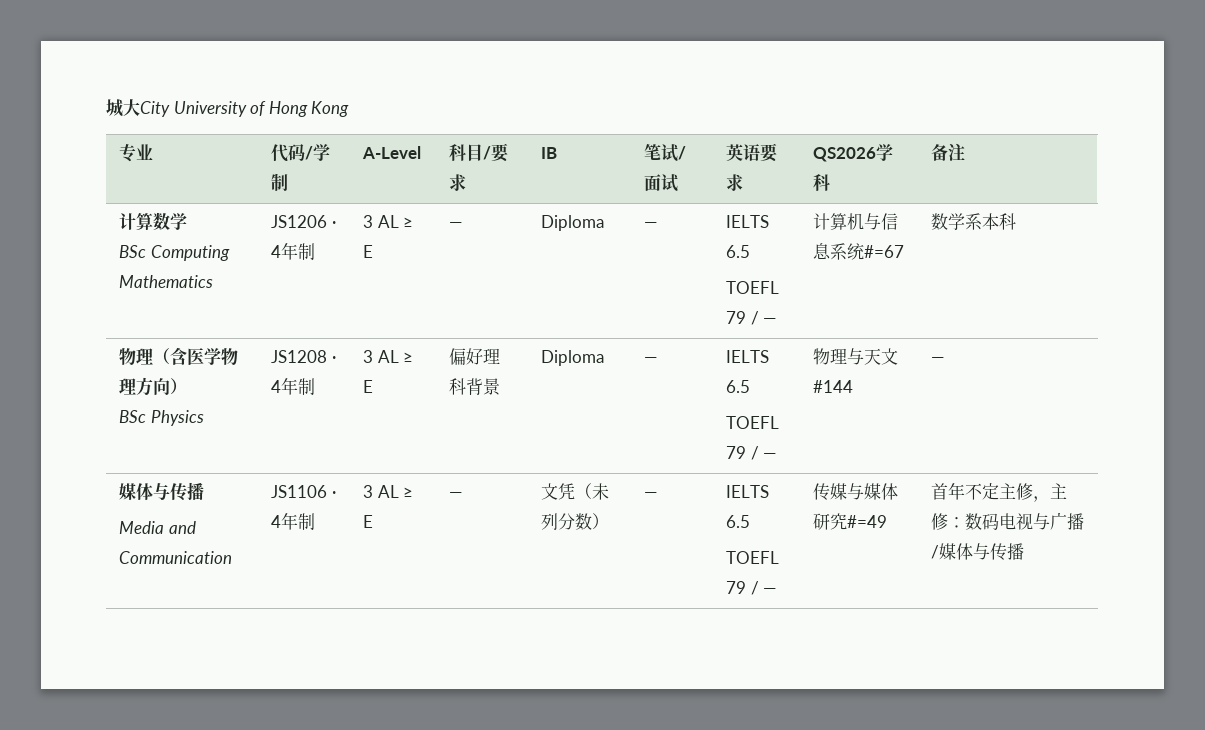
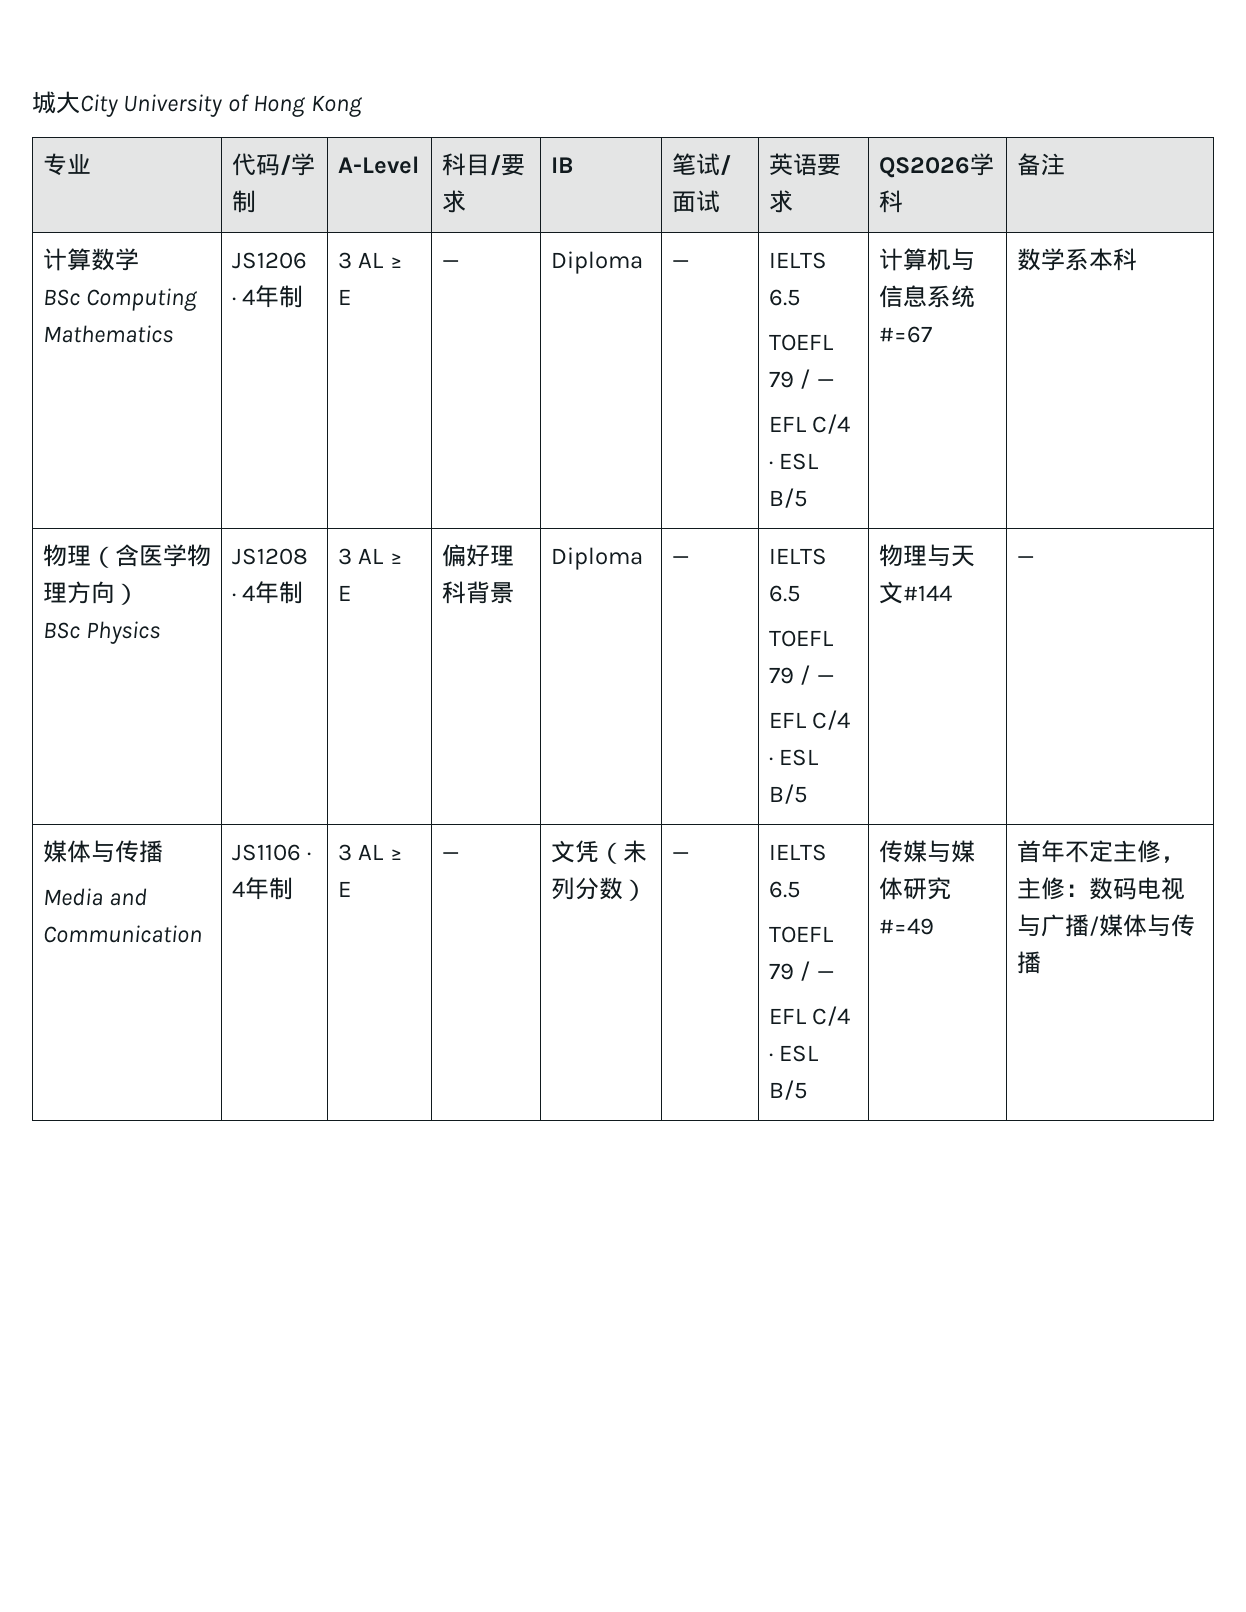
(777, 321) none -> [768,414,851,434] [768,453,819,470] [768,488,808,508] // EFL C/4 · ESL B/5
(777, 456) none -> [768,710,851,730] [768,749,819,766] [768,784,808,804] // EFL C/4 · ESL B/5
(777, 591) none -> [768,1006,851,1026] [768,1045,819,1062] [768,1080,808,1100] // EFL C/4 · ESL B/5

